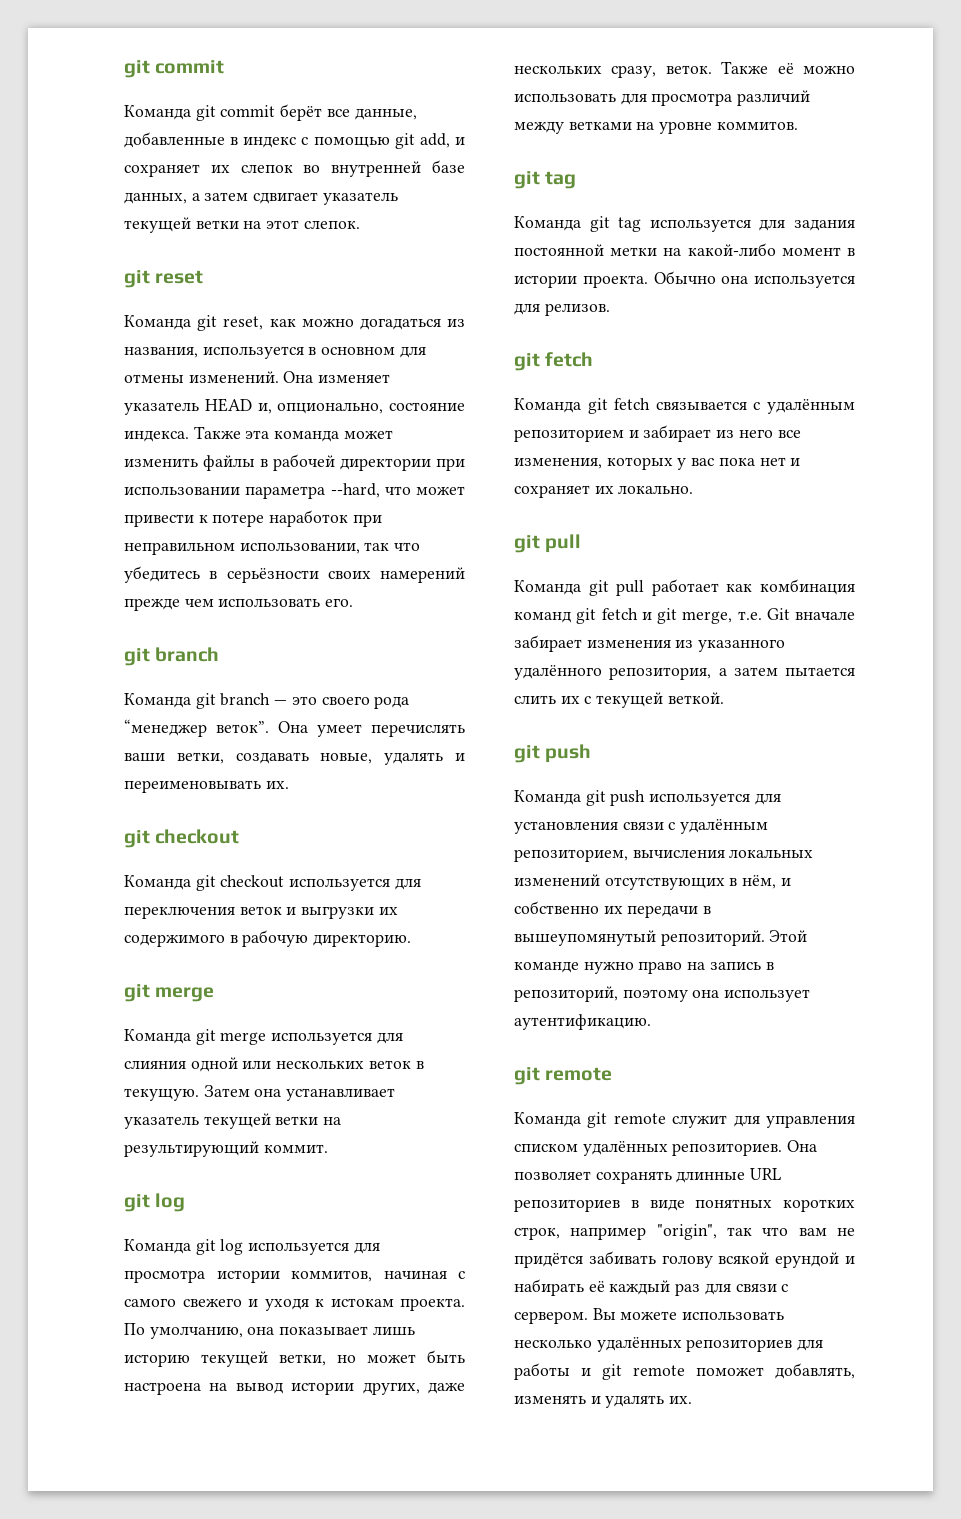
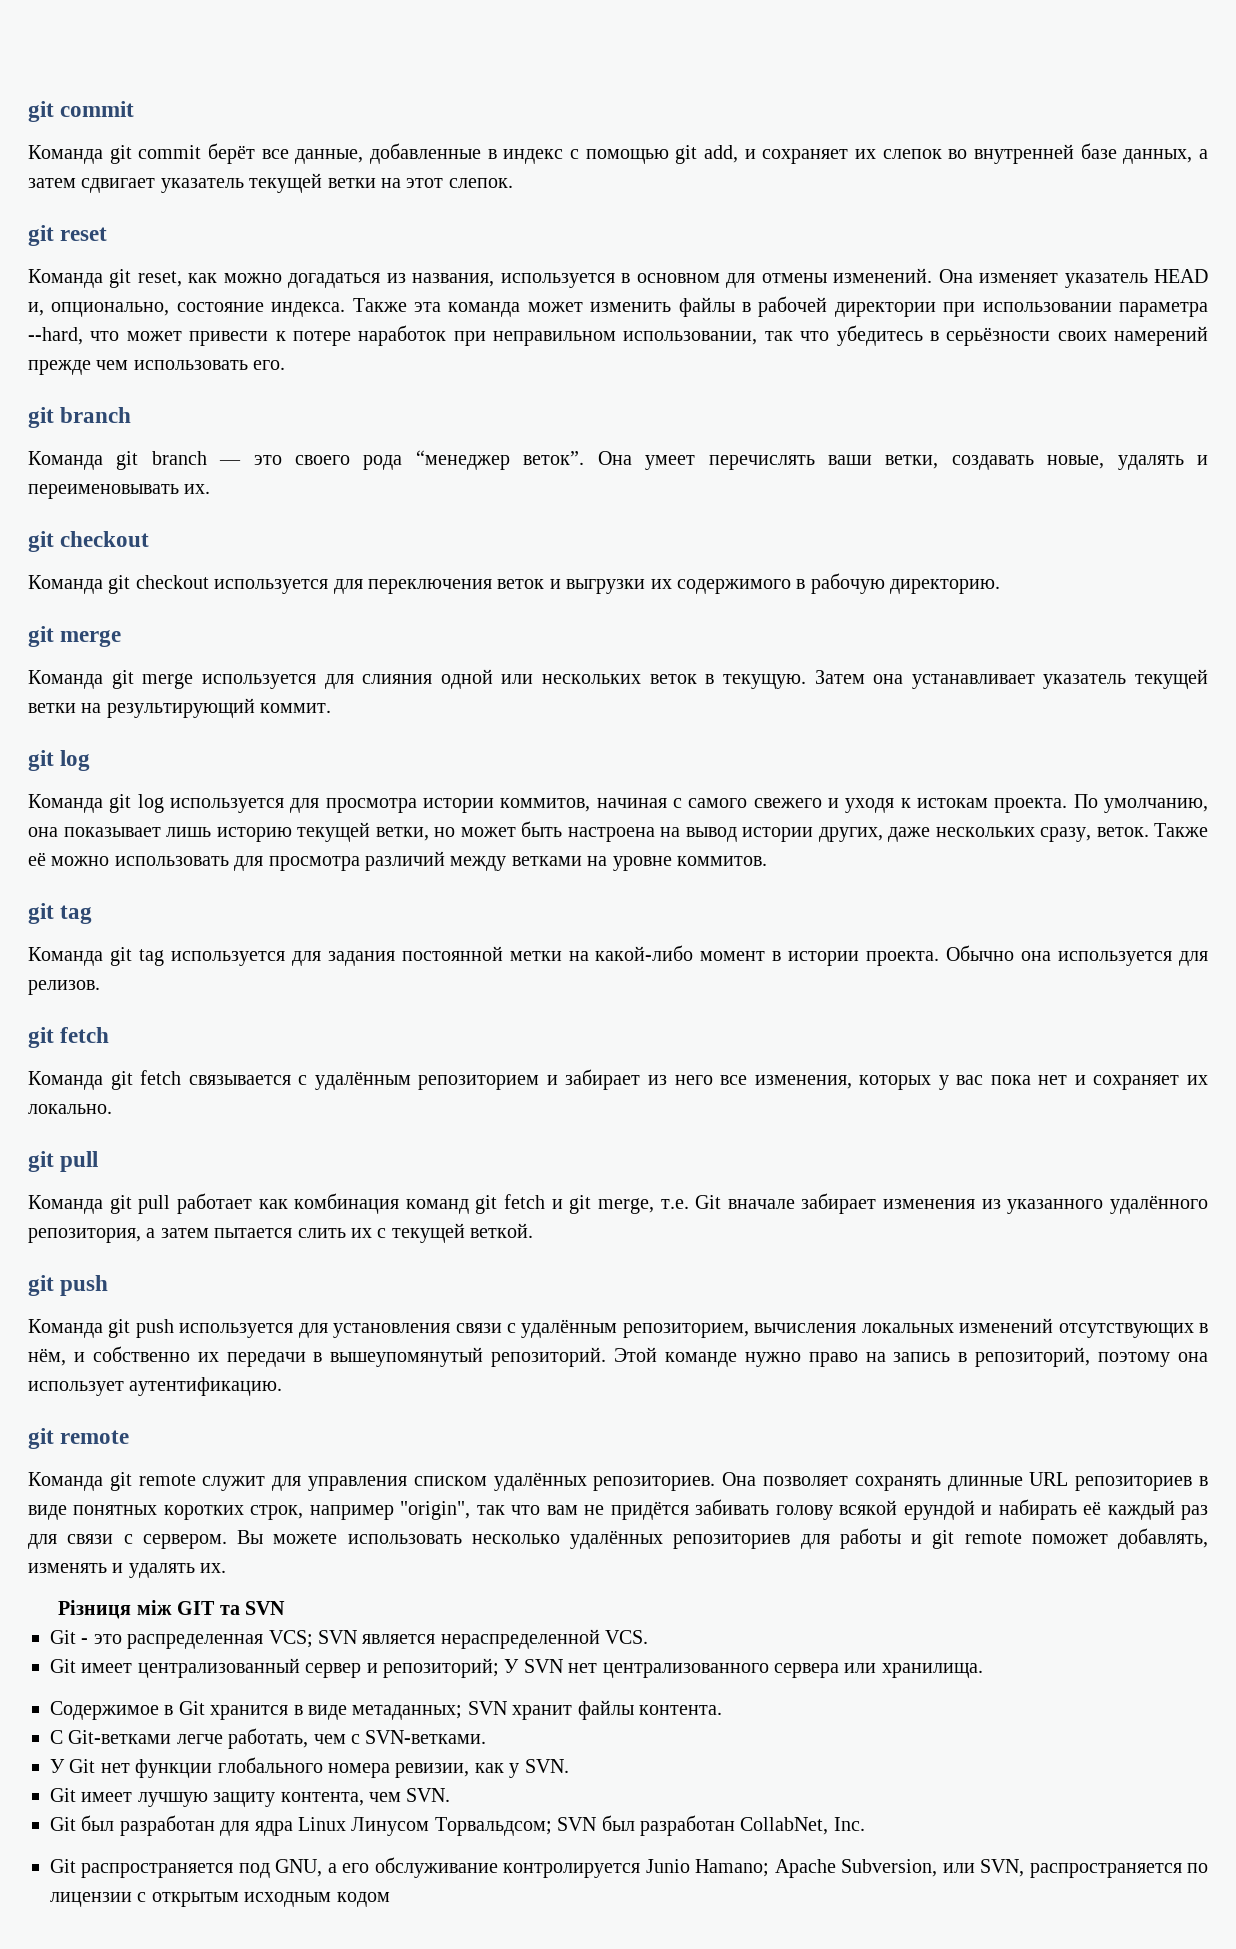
(693, 1400) none -> [58,1600,286,1619] [50,1629,649,1649] [50,1658,983,1678] [50,1700,722,1720] [50,1728,487,1749] [50,1757,569,1778] [50,1788,451,1807] [50,1815,865,1836] [50,1857,1208,1878] [50,1892,390,1907] // Різниця між GIT та SVN // Git - это распределенная VCS; SVN является нераспределенной VCS. // Git имеет централизованный сервер и репозиторий; У SVN нет централизованного сервера или хранилища. // Содержимое в Git хранится в виде метаданных; SVN хранит файлы контента. // С Git-ветками легче работать, чем с SVN-ветками. // У Git нет функции глобального номера ревизии, как у SVN. // Git имеет лучшую защиту контента, чем SVN. // Git был разработан для ядра Linux Линусом Торвальдсом; SVN был разработан CollabNet, Inc. // Git распространяется под GNU, а его обслуживание контролируется Junio Hamano; Apache Subversion, или SVN, распространяется по лицензии с открытым исходным кодом

